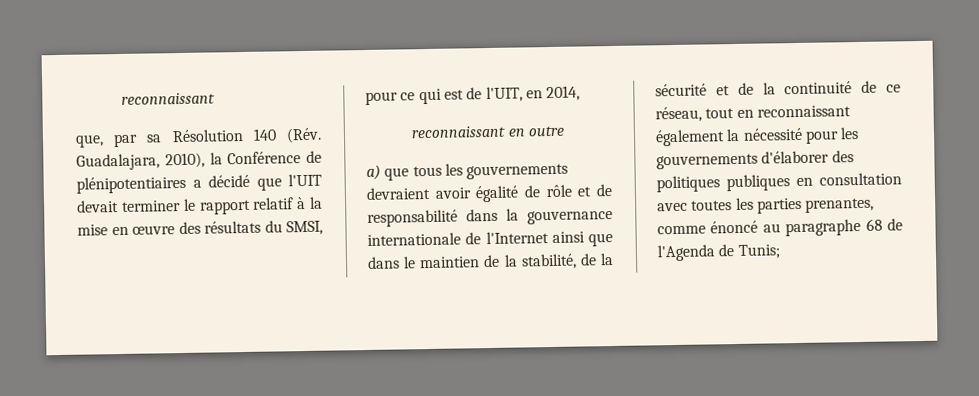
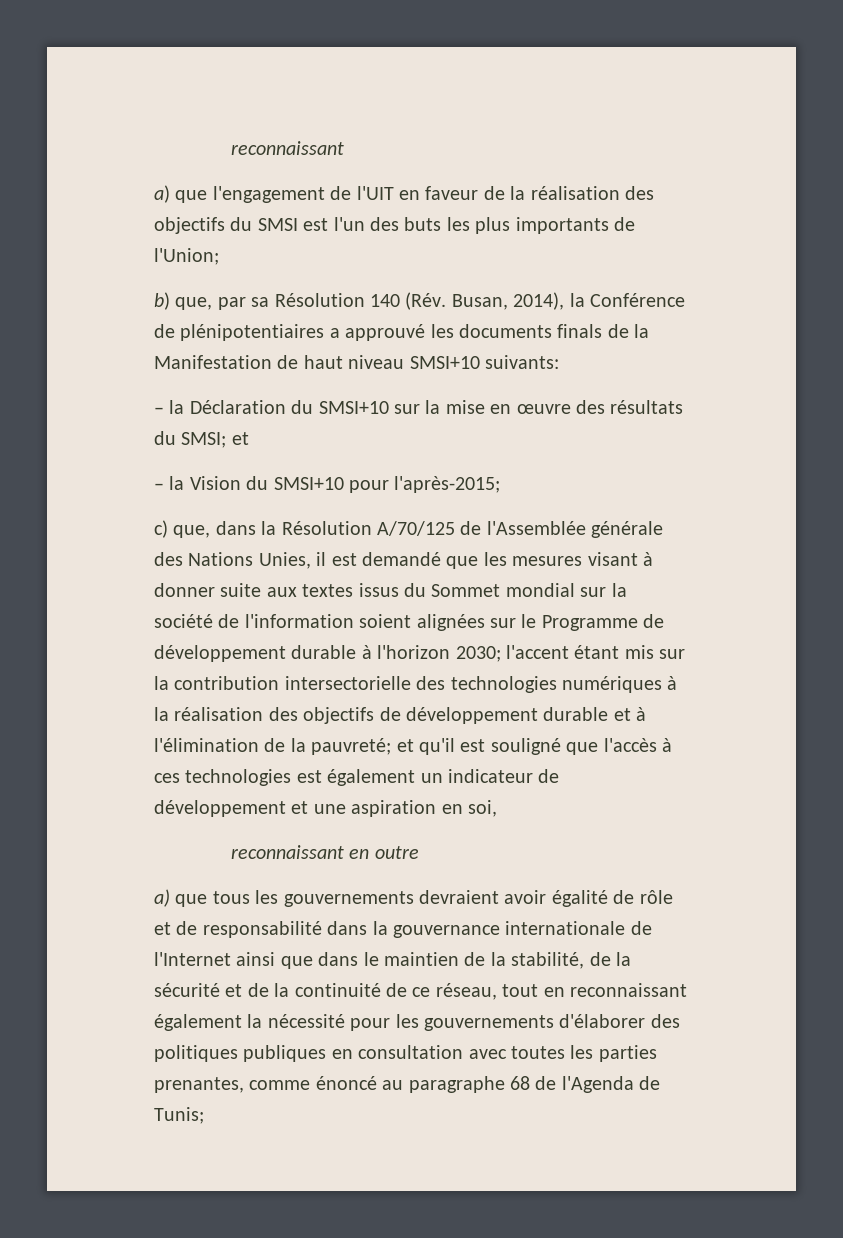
(216, 98) none -> [154,185,654,203] [154,217,635,234] [154,248,219,265] [154,292,170,310] a) que l'engagement de l'UIT en faveur de la réalisation des objectifs du SMSI est l'un des buts les plus importants de l'Union; // b)
[76,152,205,171] Guadalajara, 2010), -> [451,292,565,310] Busan, 2014),
[208,173,322,191] [76,196,307,215] décidé que l'UIT devait terminer le rapport relatif à -> [345,324,650,341] [154,355,559,369] [154,400,420,414] approuvé les documents finals de la Manifestation de haut niveau SMSI+10 suivants: // – la Déclaration du SMSI+10 sur
[286,220,323,236] [365,85,581,106] SMSI, pour ce qui est de l'UIT, en 2014, -> [181,432,249,448] [154,476,501,493] [154,520,664,538] [154,552,653,569] [154,583,627,597] [154,614,665,631] [154,645,686,662] [154,676,678,693] [154,707,647,724] [154,738,672,755] [154,769,560,786] [154,800,497,817] SMSI; et // – la Vision du SMSI+10 pour l'après-2015; // c) que, dans la Résolution A/70/125 de l'Assemblée générale des Nations Unies, il est demandé que les mesures visant à donner suite aux textes issus du Sommet mondial sur la société de l'information soient alignées sur le Programme de développement durable à l'horizon 2030; l'accent étant mis sur la contribution intersectorielle des technologies numériques à la réalisation des objectifs de développement durable et à l'élimination de la pauvreté; et qu'il est souligné que l'accès à ces technologies est également un indicateur de développement et une aspiration en soi,

